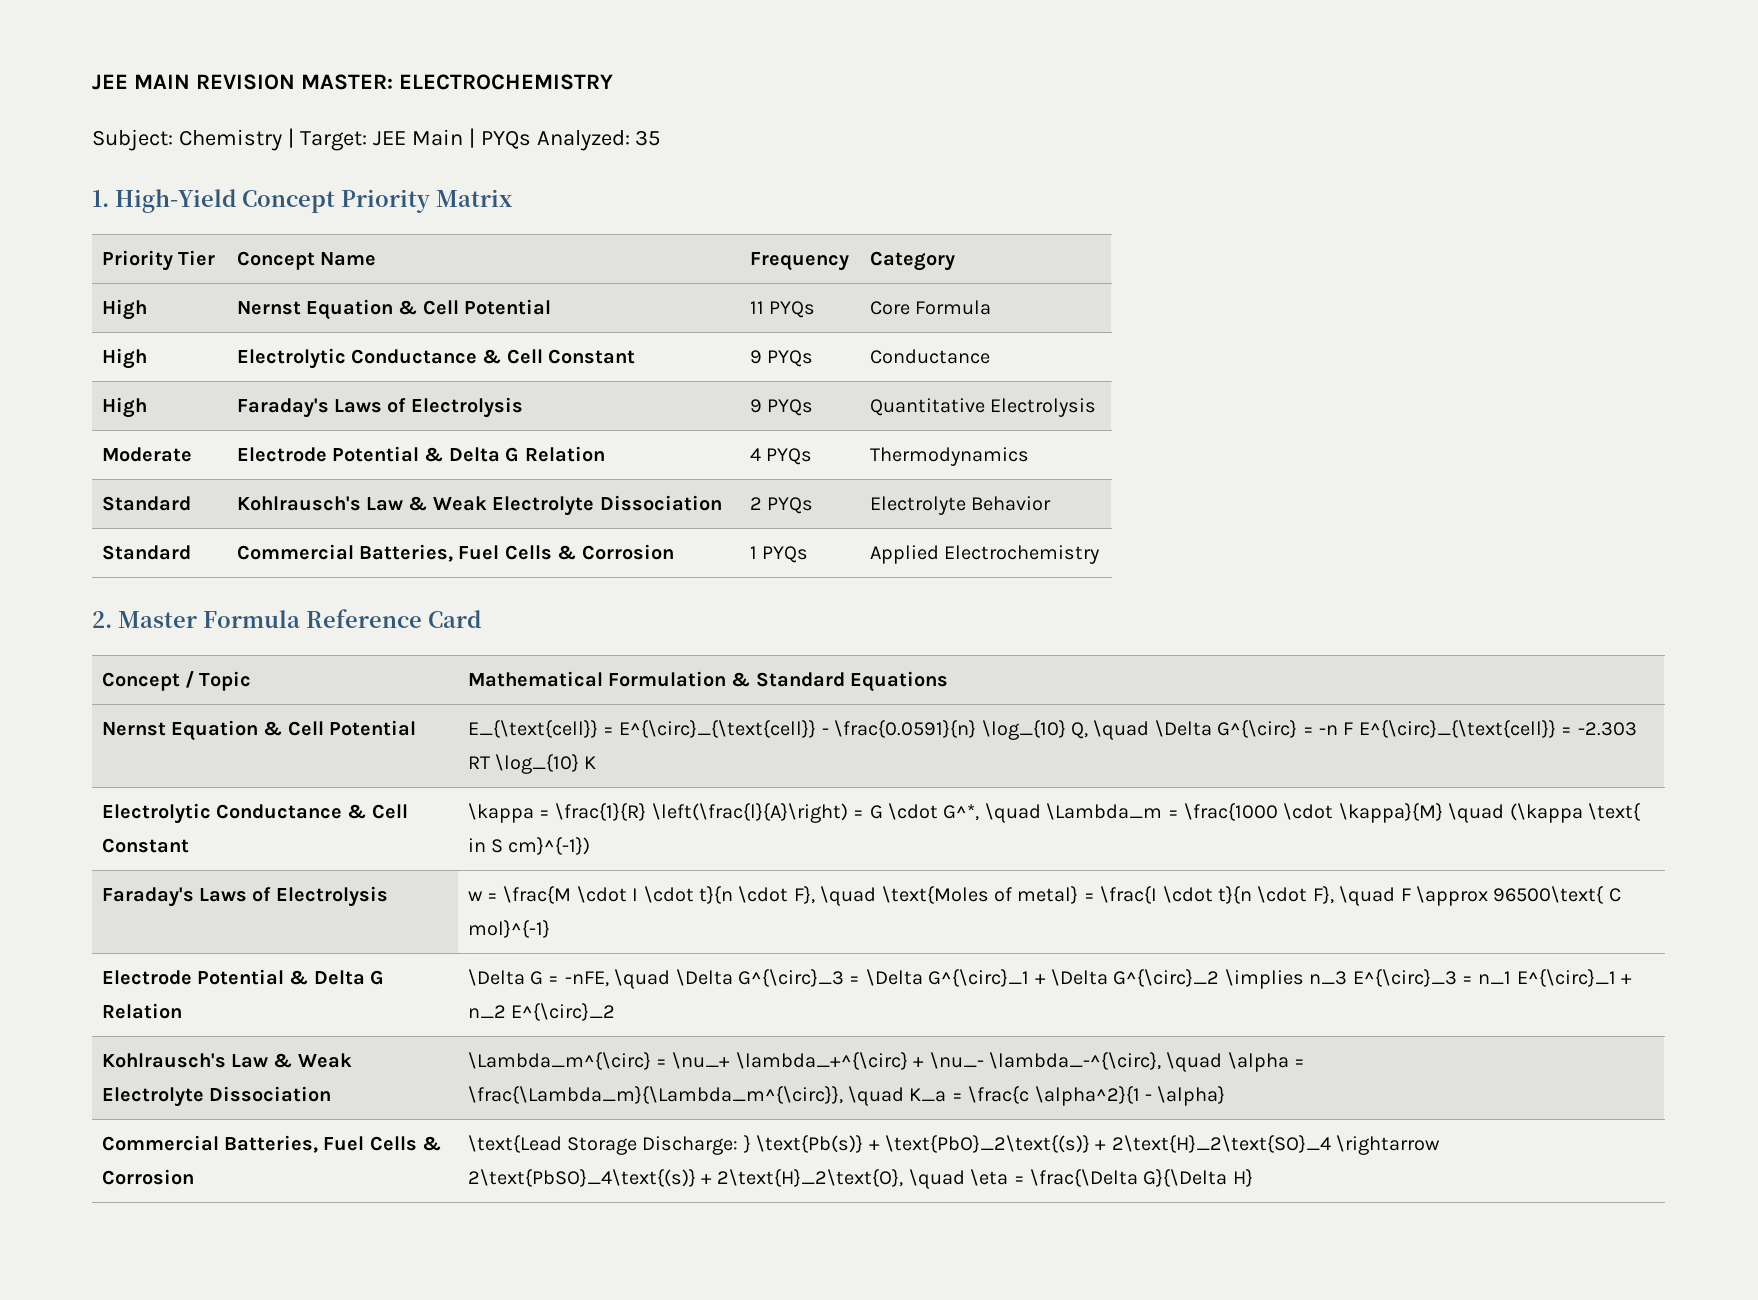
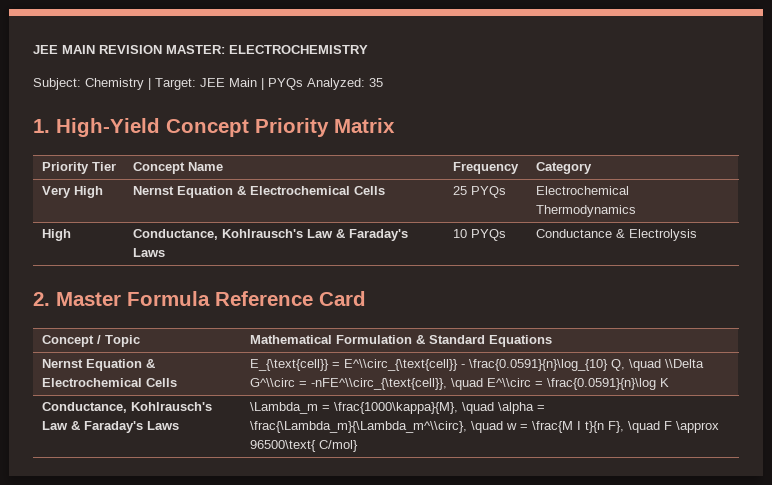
(955, 261) none -> [41,186,71,198] Very
[422,299,552,315] [749,301,816,318] [869,300,992,315] [101,348,147,369] [236,348,636,369] [749,350,814,367] [869,349,990,364] [101,397,147,418] [236,397,523,418] [749,399,814,416] [869,398,1097,417] [101,447,192,462] [236,446,605,462] [749,448,813,465] [869,447,1029,466] [101,496,191,511] [236,495,722,516] [749,497,814,514] [869,496,1052,515] [101,545,191,560] [236,544,674,562] [749,546,809,563] [869,545,1100,564] Cell Potential | 11 PYQs | Core Formula // High | Electrolytic Conductance & Cell Constant | 9 PYQs | Conductance // High | Faraday's Laws of Electrolysis | 9 PYQs | Quantitative Electrolysis // Moderate | Electrode Potential & Delta G Relation | 4 PYQs | Thermodynamics // Standard | Kohlrausch's Law & Weak Electrolyte Dissociation | 2 PYQs | Electrolyte Behavior // Standard | Commercial Batteries, Fuel Cells & Corrosion | 1 PYQs | Applied Electrochemistry -> [249,186,385,195] [452,186,506,198] [535,186,629,195] [535,205,636,217] [41,229,71,241] [132,229,408,241] [132,248,165,257] [452,229,506,241] [535,229,697,241] Electrochemical Cells | 25 PYQs | Electrochemical Thermodynamics // High | Conductance, Kohlrausch's Law & Faraday's Laws | 10 PYQs | Conductance & Electrolysis
[287,720,417,736] Cell Potential -> [41,378,177,387] Electrochemical Cells
[619,720,1637,740] [467,754,597,774] [101,803,408,824] [101,838,189,853] [467,803,1641,823] [467,837,591,855] [101,886,388,907] [467,886,1308,906] E^{\circ}_{\text{cell}} - \frac{0.0591}{n} \log_{10} Q, \quad \Delta G^{\circ} = -n F E^{\circ}_{\text{cell}} = -2.303 RT \log_{10} K // Electrolytic Conductance & Cell Constant | \kappa = \frac{1}{R} \left(\frac{l}{A}\right) = G \cdot G^*, \quad \Lambda_m = \frac{1000 \cdot \kappa}{M} \quad (\kappa \text{ in S cm}^{-1}) // Faraday's Laws of Electrolysis | w = \frac{M \cdot I \cdot t}{n \cdot F}, \quad \text{Moles of metal} = \frac{I \cdot t}{n \cdot -> [343,359,704,371] [249,378,669,390] [41,402,212,413] [41,421,179,433] [249,402,545,414] [249,421,604,433] E^\\circ_{\text{cell}} - \frac{0.0591}{n}\log_{10} Q, \quad \\Delta G^\\circ = -nFE^\\circ_{\text{cell}}, \quad E^\\circ = \frac{0.0591}{n}\log K // Conductance, Kohlrausch's Law & Faraday's Laws | \Lambda_m = \frac{1000\kappa}{M}, \quad \alpha = \frac{\Lambda_m}{\Lambda_m^\\circ}, \quad w = \frac{M I t}{n
[1608,888,1621,902] [467,920,550,938] [101,969,385,985] [101,1003,182,1019] [467,969,1633,989] [467,1003,616,1021] [101,1053,352,1068] [101,1086,332,1107] [467,1052,1306,1072] [467,1086,1226,1106] [101,1135,442,1153] [101,1169,194,1185] [467,1135,1441,1155] [467,1169,1253,1189] C mol}^{-1} // Electrode Potential & Delta G Relation | \Delta G = -nFE, \quad \Delta G^{\circ}_3 = \Delta G^{\circ}_1 + \Delta G^{\circ}_2 \implies n_3 E^{\circ}_3 = n_1 E^{\circ}_1 + n_2 E^{\circ}_2 // Kohlrausch's Law & Weak Electrolyte Dissociation | \Lambda_m^{\circ} = \nu_+ \lambda_+^{\circ} + \nu_- \lambda_-^{\circ}, \quad \alpha = \frac{\Lambda_m}{\Lambda_m^{\circ}}, \quad K_a = \frac{c \alpha^2}{1 - \alpha} // Commercial Batteries, Fuel Cells & Corrosion | \text{Lead Storage Discharge: } \text{Pb(s)} + \text{PbO}_2\text{(s)} + 2\text{H}_2\text{SO}_4 \rightarrow 2\text{PbSO}_4\text{(s)} + 2\text{H}_2\text{O}, \quad \eta = \frac{\Delta G}{\Delta H} -> [318,440,358,452] C/mol}

